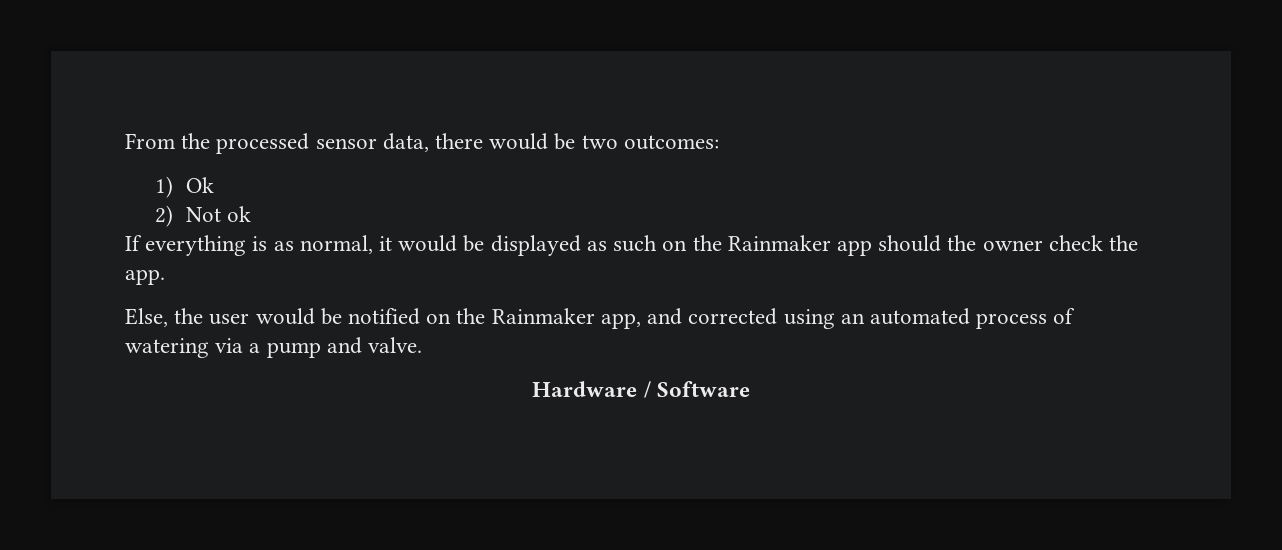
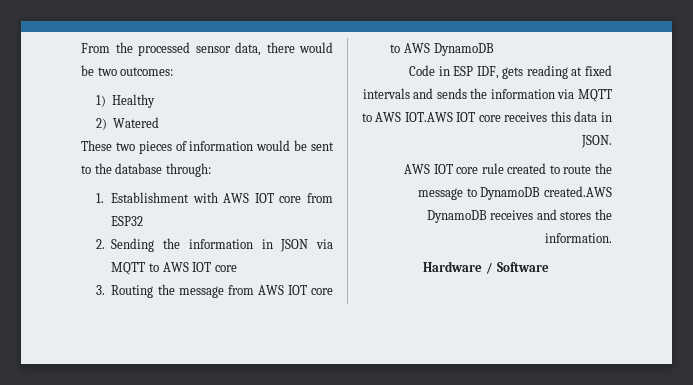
[185,177,214,193] Ok -> [112,94,156,108] Healthy
[185,206,251,222] [125,235,1138,256] [125,269,165,285] [125,308,1076,329] [125,337,423,358] Not ok // If everything is as normal, it would be displayed as such on the Rainmaker app should the owner check the app. // Else, the user would be notified on the Rainmaker app, and corrected using an automated process of watering via a pump and valve. -> [113,117,160,128] [81,140,334,154] [81,163,211,177] [95,192,333,203] [110,216,143,226] [95,238,333,252] [111,262,237,275] [95,284,333,298] [390,43,494,56] [409,65,612,79] [362,88,612,102] [361,111,612,122] [581,135,612,148] [404,163,612,174] [418,186,612,200] [426,209,612,223] [545,233,612,243] Watered // These two pieces of information would be sent to the database through: // 1. Establishment with AWS IOT core from ESP32 // 2. Sending the information in JSON via MQTT to AWS IOT core // 3. Routing the message from AWS IOT core to AWS DynamoDB // Code in ESP IDF, gets reading at fixed intervals and sends the information via MQTT to AWS IOT.AWS IOT core receives this data in JSON. // AWS IOT core rule created to route the message to DynamoDB created.AWS DynamoDB receives and stores the information.

